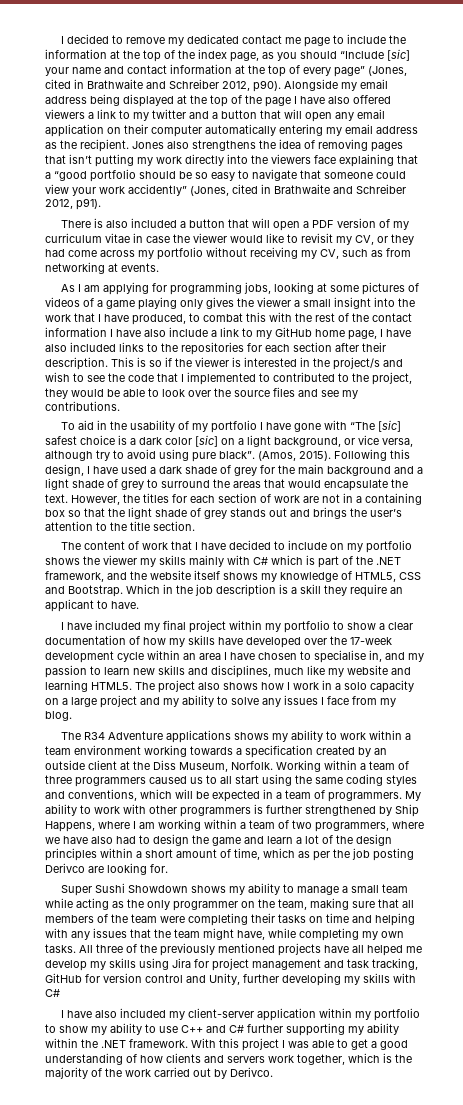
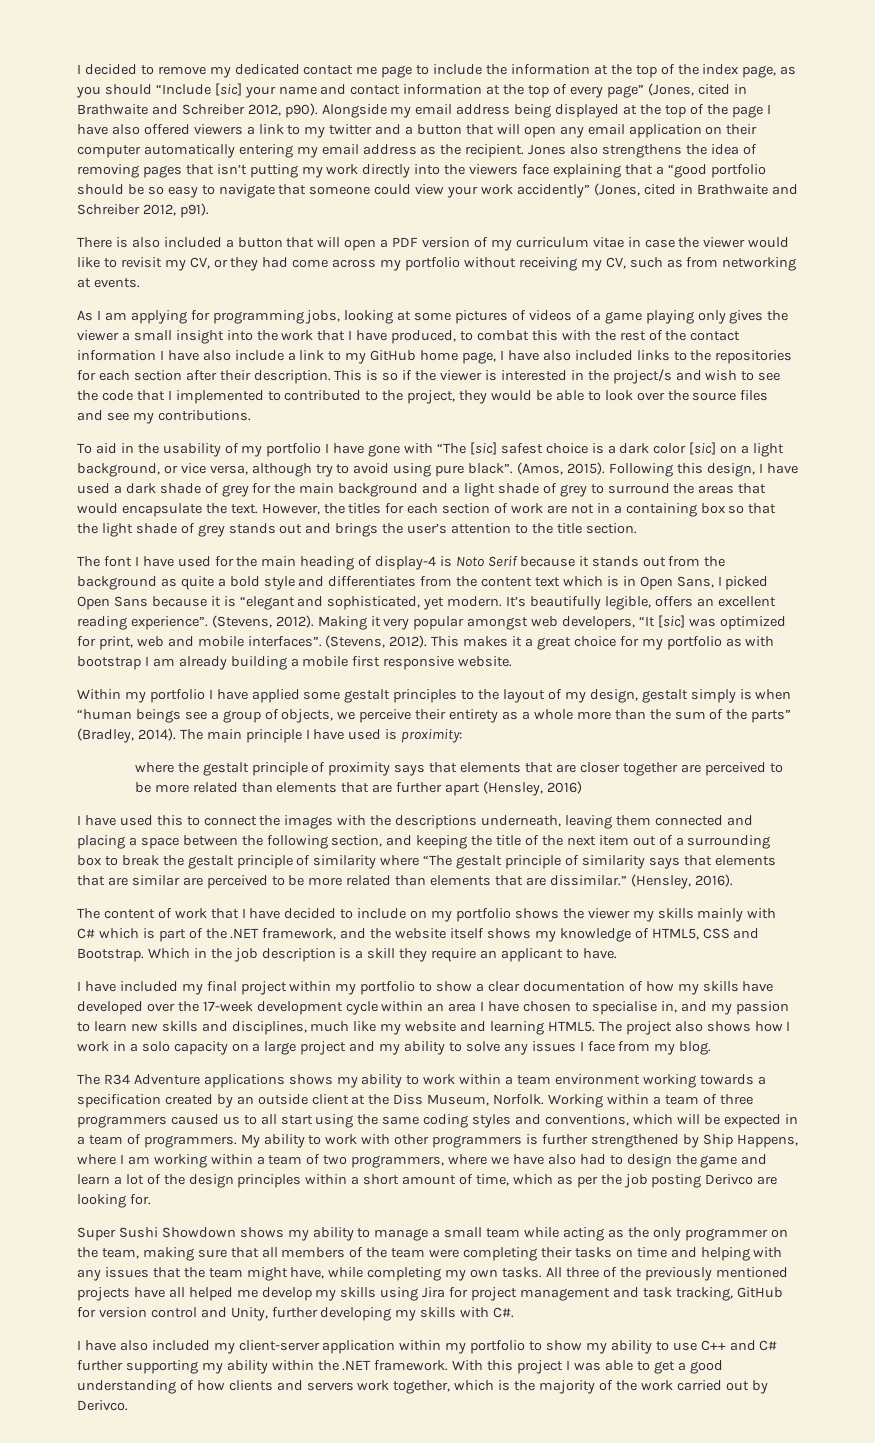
(195, 526) none -> [77,556,726,570] [77,576,769,590] [77,596,776,610] [77,615,786,630] [77,635,775,650] [77,656,513,670] [77,689,792,703] [77,709,792,723] [77,728,463,743] [134,762,783,776] [134,781,582,796] [77,815,753,829] [77,835,771,849] [77,855,776,869] [77,874,733,889] // The font I have used for the main heading of display-4 is Noto Serif because it stands out from the background as quite a bold style and differentiates from the content text which is in Open Sans, I picked Open Sans because it is “elegant and sophisticated, yet modern. It’s beautifully legible, offers an excellent reading experience”. (Stevens, 2012). Making it very popular amongst web developers, “It [sic] was optimized for print, web and mobile interfaces”. (Stevens, 2012). This makes it a great choice for my portfolio as with bootstrap I am already building a mobile first responsive website. // Within my portfolio I have applied some gestalt principles to the layout of my design, gestalt simply is when “human beings see a group of objects, we perceive their entirety as a whole more than the sum of the parts” (Bradley, 2014). The main principle I have used is proximity: // where the gestalt principle of proximity says that elements that are closer together are perceived to be more related than elements that are further apart (Hensley, 2016) // I have used this to connect the images with the descriptions underneath, leaving them connected and placing a space between the following section, and keeping the title of the next item out of a surrounding box to break the gestalt principle of similarity where “The gestalt principle of similarity says that elements that are similar are perceived to be more related than elements that are dissimilar.” (Hensley, 2016).
[45,989,60,997] C# -> [493,1307,515,1318] C#.

